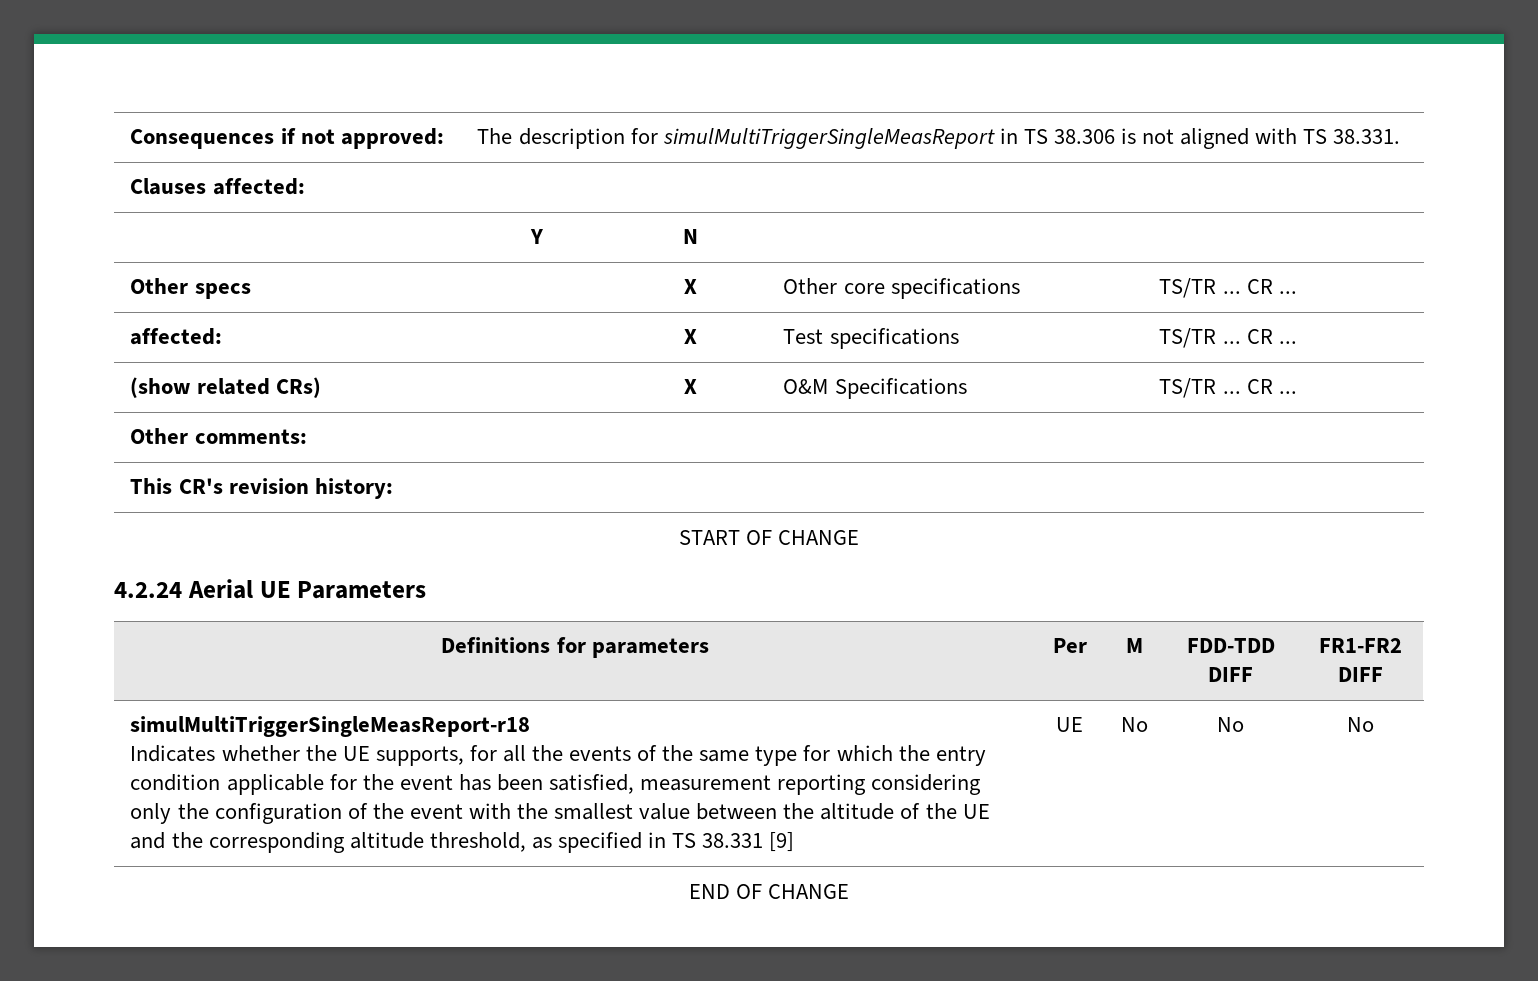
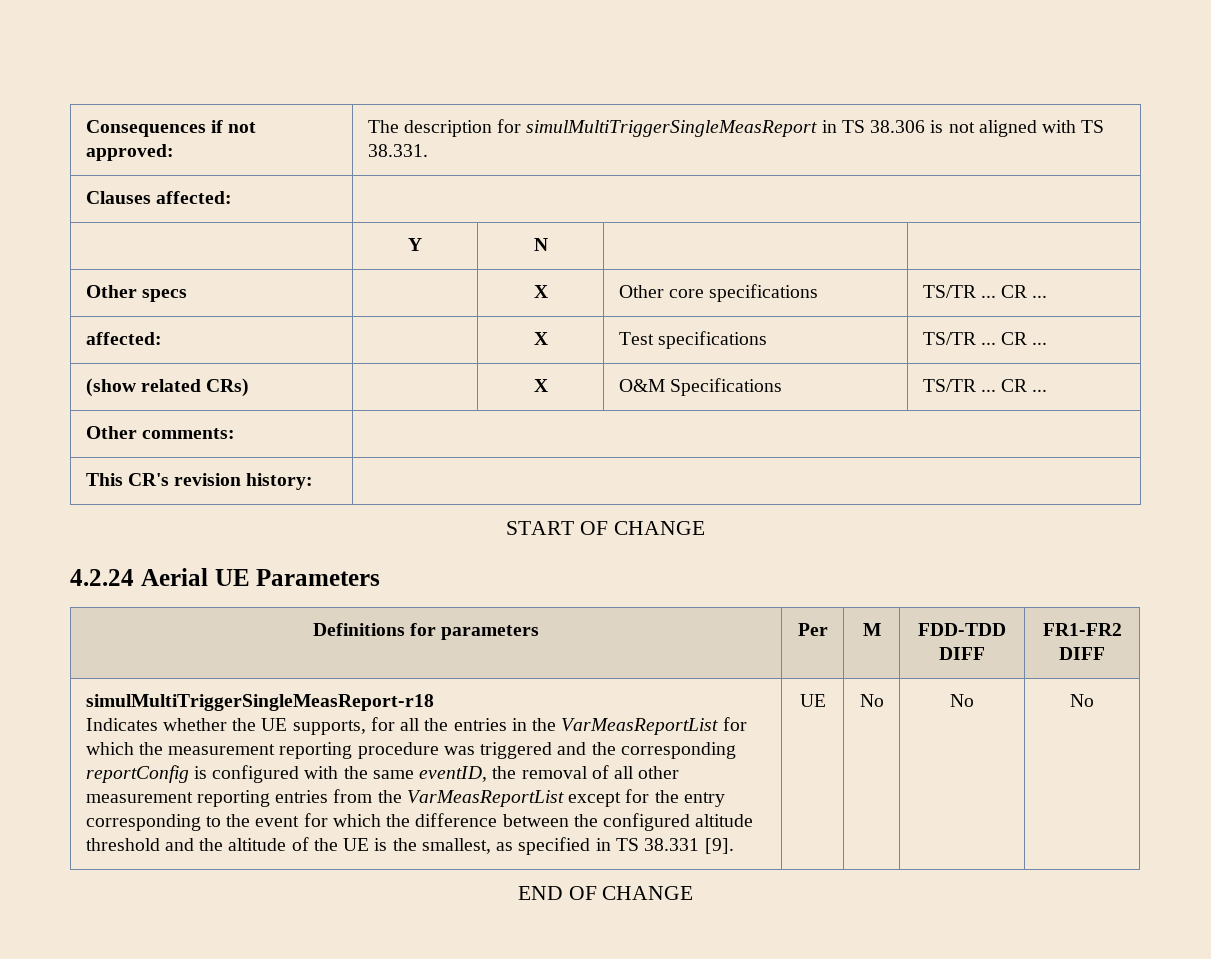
[569,745,986,766] [130,774,982,795] [130,803,990,824] [130,832,526,853] events of the same type for which the entry condition applicable for the event has been satisfied, measurement reporting considering only the configuration of the event with the smallest value between the altitude of the UE and the corresponding altitude threshold, -> [453,717,747,735] [85,742,736,759] [85,765,680,783] [85,789,725,807] [85,813,754,831] [85,837,491,854] entries in the VarMeasReportList for which the measurement reporting procedure was triggered and the corresponding reportConfig is configured with the same eventID, the removal of all other measurement reporting entries from the VarMeasReportList except for the entry corresponding to the event for which the difference between the configured altitude threshold and the altitude of the UE is the smallest,
[769,832,795,852] [9] -> [704,838,734,854] [9].

